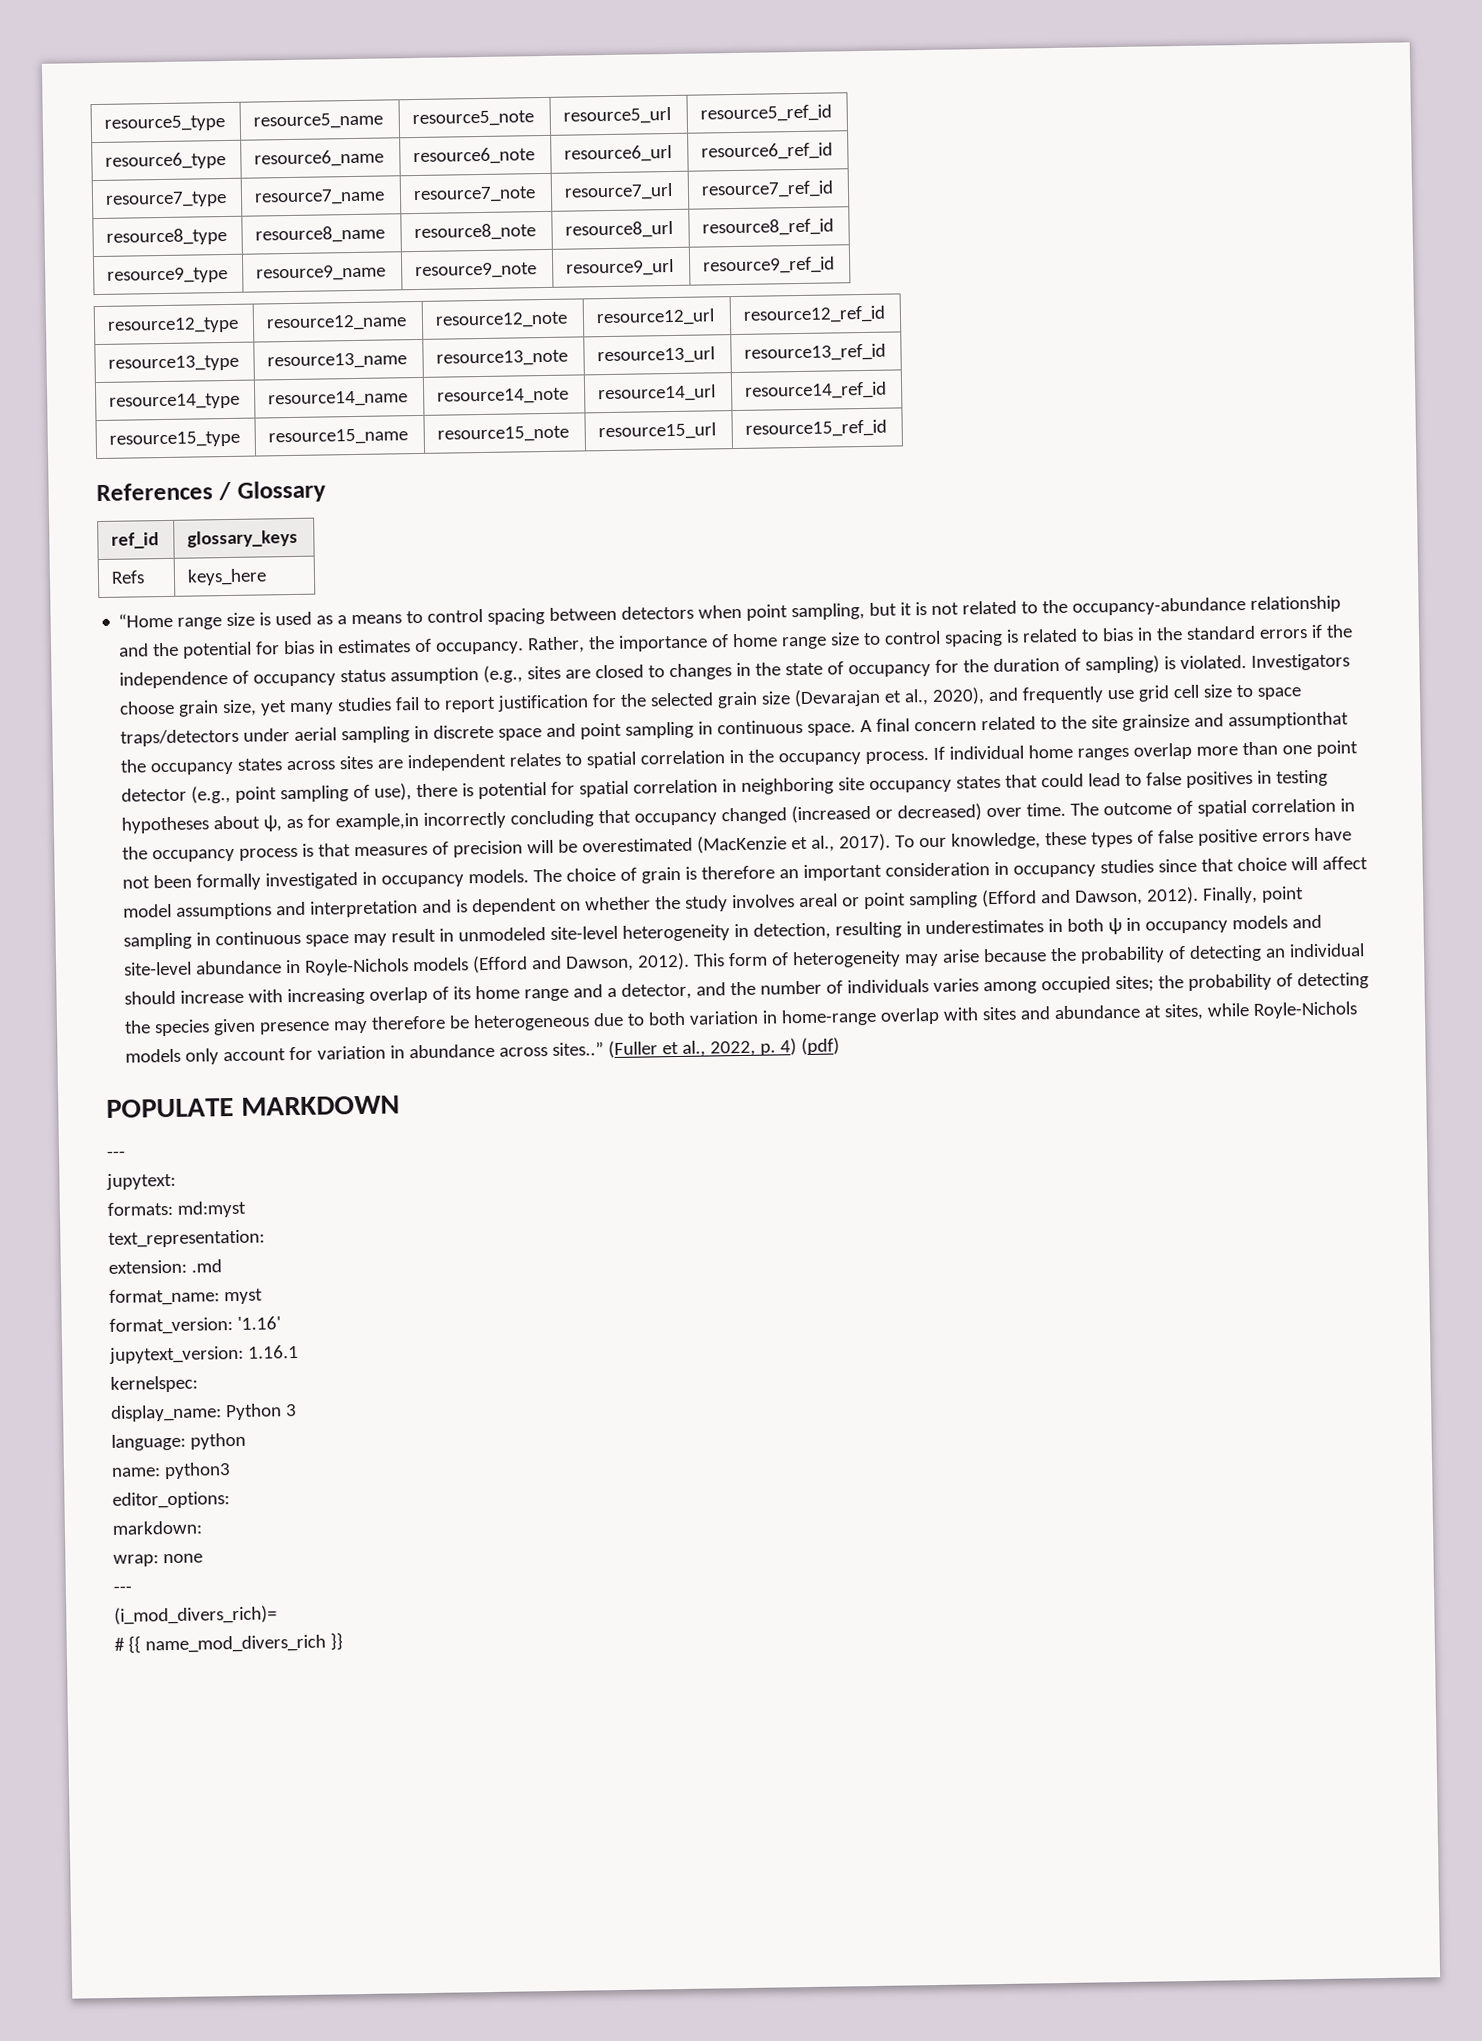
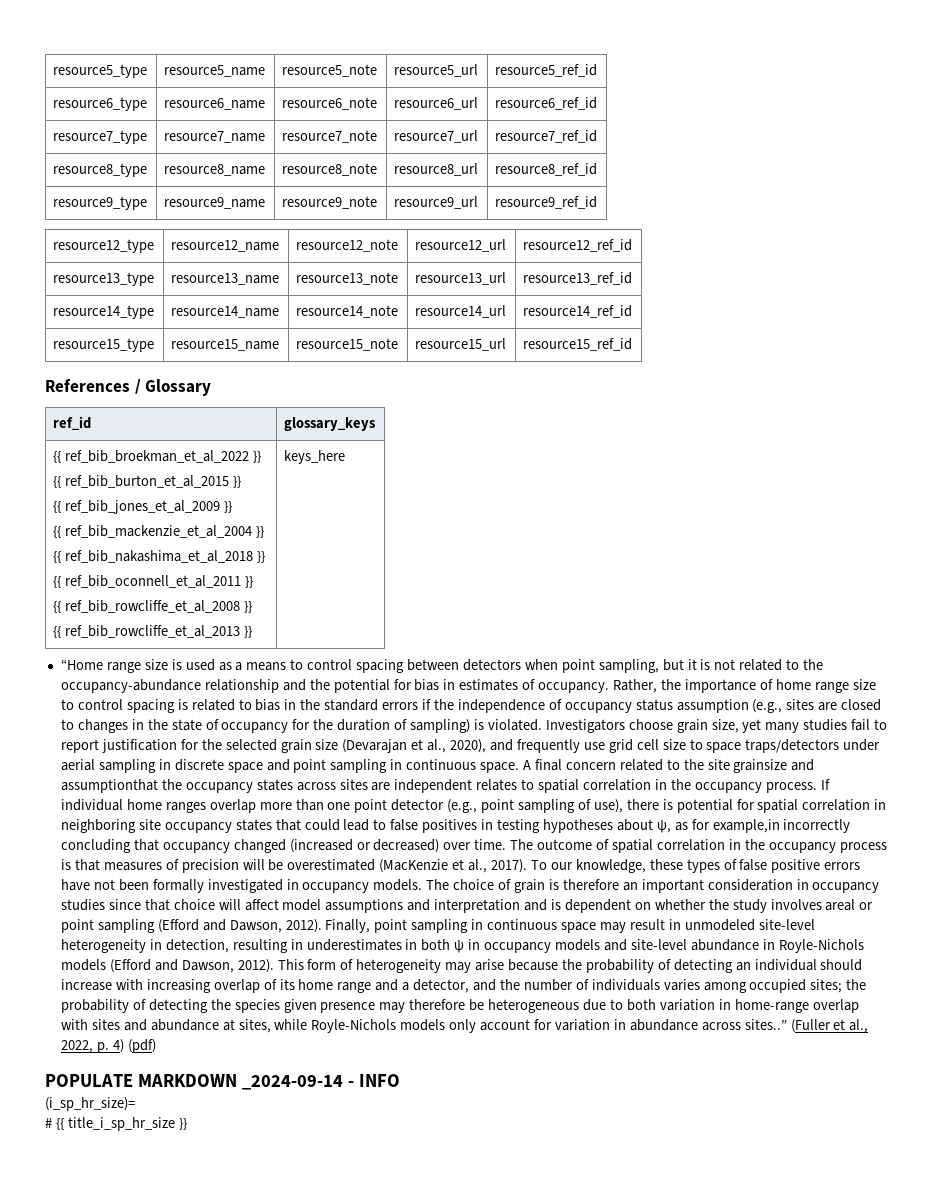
[111,570,146,584] Refs -> [53,450,261,463] [53,475,241,488] [53,500,232,514] [53,525,264,538] [53,550,265,563] [53,575,253,588] [53,600,252,613] [53,625,252,638] {{ ref_bib_broekman_et_al_2022 }} // {{ ref_bib_burton_et_al_2015 }} // {{ ref_bib_jones_et_al_2009 }} // {{ ref_bib_mackenzie_et_al_2004 }} // {{ ref_bib_nakashima_et_al_2018 }} // {{ ref_bib_oconnell_et_al_2011 }} // {{ ref_bib_rowcliffe_et_al_2008 }} // {{ ref_bib_rowcliffe_et_al_2013 }}
[106,1150,126,1158] [106,1172,176,1190] [107,1200,247,1218] [108,1229,265,1248] [108,1259,222,1274] [109,1288,263,1306] [109,1316,281,1335] [109,1344,299,1364] [110,1375,198,1393] [110,1403,297,1422] [111,1432,246,1451] [111,1462,231,1480] [112,1491,230,1509] [112,1520,202,1535] [113,1553,203,1567] [113,1585,132,1593] [114,1605,277,1625] // --- // jupytext: // formats: md:myst // text_representation: // extension: .md // format_name: myst // format_version: '1.16' // jupytext_version: 1.16.1 // kernelspec: // display_name: Python 3 // language: python // name: python3 // editor_options: // markdown: // wrap: none // --- // (i_mod_divers_rich)= -> [241,1074,400,1090] [45,1097,135,1111] _2024-09-14 - INFO // (i_sp_hr_size)=
[144,1634,326,1654] name_mod_divers_rich -> [67,1117,175,1131] title_i_sp_hr_size

